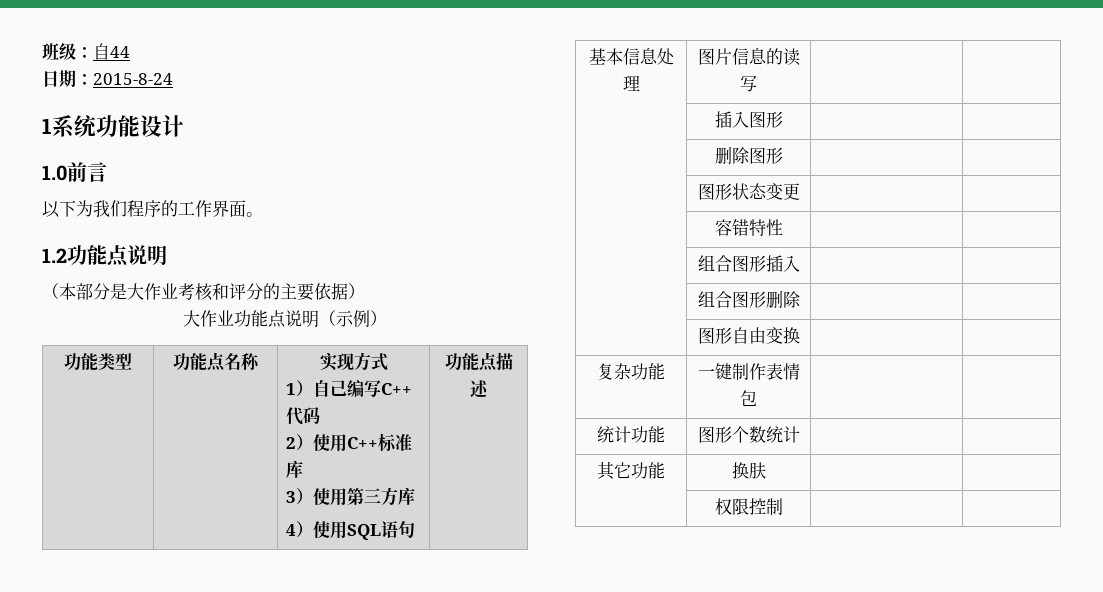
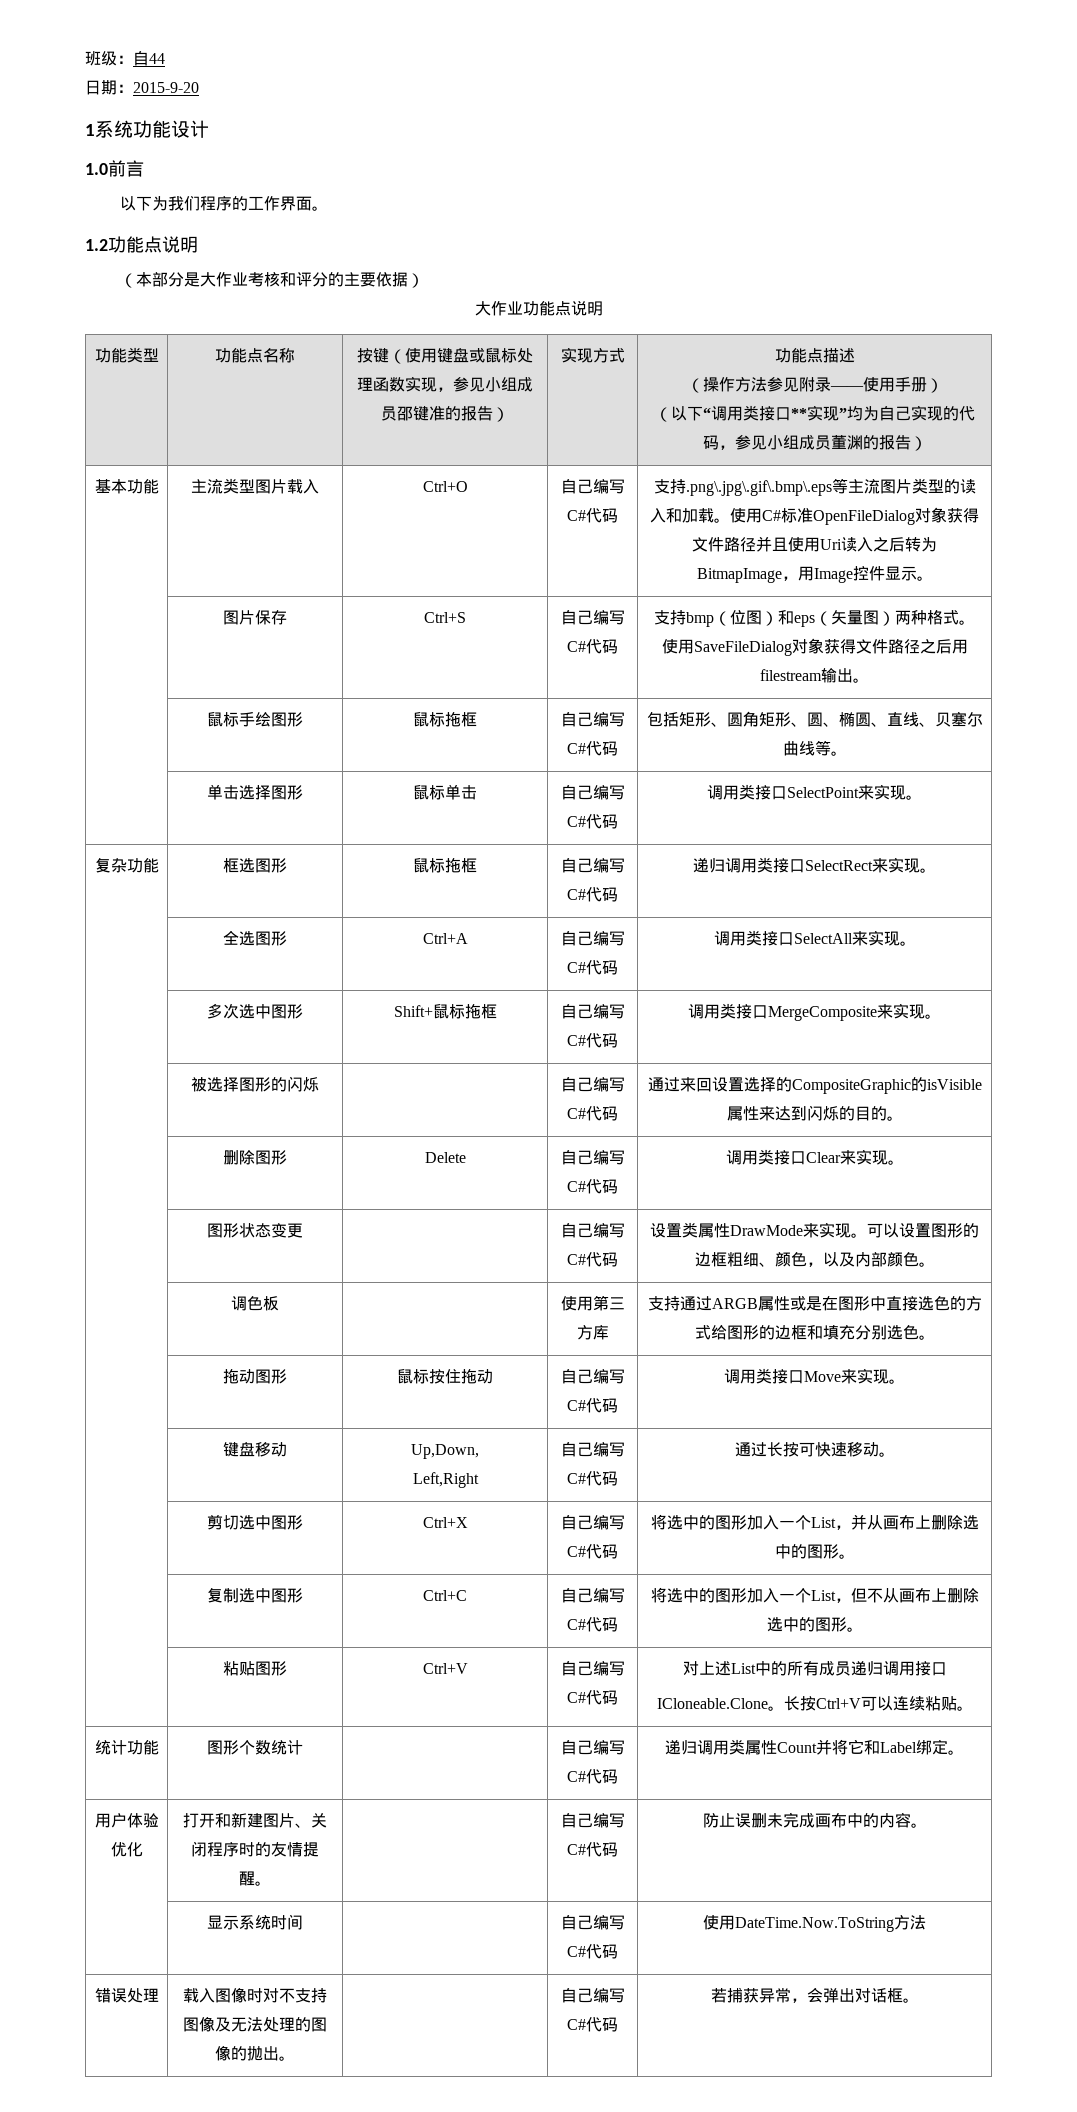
[93,73,173,85] 2015-8-24 -> [133,82,199,93] 2015-9-20
[319,310,387,327] （示例） -> (603, 308) none
[319,352,388,371] [285,380,412,397] [285,407,320,425] [285,433,412,452] [285,460,303,478] [285,487,415,506] [285,520,415,540] [444,352,513,372] [470,380,489,398] [588,48,674,65] [622,75,640,91] [697,48,800,66] [740,75,757,92] [714,111,783,128] [714,146,783,164] [697,183,800,200] [714,219,783,237] [697,255,800,272] [697,290,801,308] [697,327,800,344] [597,363,665,380] [697,363,800,380] [740,390,757,407] 实现方式 // 1）自己编写C++代码 // 2）使用C++标准库 // 3）使用第三方库 // 4）使用SQL语句 | 功能点描述 // 基本信息处理 | 图片信息的读写 | | // | 插入图形 | | // | 删除图形 | | // | 图形状态变更 | | // | 容错特性 | | // | 组合图形插入 | | // | 组合图形删除 | | // | 图形自由变换 | | // 复杂功能 | 一键制作表情包 | | -> [357,348,533,364] [357,376,533,392] [381,406,509,422] [560,347,625,363] [774,348,855,363] [686,377,943,393] [654,405,975,422] [702,435,927,451] [94,479,159,494] [191,478,319,494] [422,481,468,492] [560,479,625,494] [567,508,618,523] [653,478,976,496] [650,507,979,525] [692,536,937,552] [696,566,933,583] [223,610,287,625] [424,612,466,623] [560,610,625,625] [567,639,618,654] [654,610,975,627] [661,638,968,656] [760,668,869,683] [207,712,303,727] [413,712,477,727] [560,712,625,727] [567,741,618,756] [646,711,983,727] [782,740,847,756] [207,784,303,800] [413,784,477,800] [560,785,625,800] [567,814,618,829] [707,784,922,800] [94,858,159,873] [223,858,287,873] [413,858,477,873] [560,858,625,873] [567,887,618,902] [693,857,936,873] [223,930,287,946] [422,933,468,944] [560,931,625,946] [567,960,618,975] [713,930,916,946] [207,1003,303,1019] [393,1004,497,1019] [560,1004,625,1019] [567,1033,618,1048] [688,1003,941,1021] [191,1076,319,1092] [560,1077,625,1092] [567,1106,618,1121] [647,1077,982,1094] [726,1105,903,1121] [223,1150,287,1165] [424,1152,466,1163] [560,1150,625,1165] [567,1179,618,1194] [725,1149,904,1165] [207,1223,303,1238] [560,1223,625,1238] [567,1252,618,1267] [650,1222,979,1238] [694,1252,935,1267] [231,1296,279,1311] [560,1295,625,1311] [576,1325,609,1340] [647,1296,982,1311] [694,1324,935,1340] [223,1369,287,1384] [397,1369,493,1384] [560,1369,625,1384] [567,1398,618,1413] [724,1368,905,1384] [223,1442,287,1457] [411,1444,479,1459] [412,1472,479,1488] [560,1442,625,1457] [567,1471,618,1486] [734,1442,895,1457] [207,1515,303,1530] [422,1517,468,1528] [560,1515,625,1530] [567,1544,618,1559] [650,1514,979,1530] [774,1544,855,1559] [207,1588,303,1603] [423,1590,467,1601] [560,1588,625,1603] [567,1617,618,1632] [650,1587,979,1603] [766,1617,863,1632] [223,1661,287,1676] [422,1663,468,1674] [560,1661,625,1676] [567,1690,618,1705] [682,1661,947,1676] [656,1696,973,1711] 按键（使用键盘或鼠标处理函数实现，参见小组成员邵键准的报告） | 实现方式 | 功能点描述 // （操作方法参见附录——使用手册） // （以下“调用类接口**实现”均为自己实现的代码，参见小组成员董渊的报告） // 基本功能 | 主流类型图片载入 | Ctrl+O | 自己编写C#代码 | 支持.png\.jpg\.gif\.bmp\.eps等主流图片类型的读入和加载。使用C#标准OpenFileDialog对象获得文件路径并且使用Uri读入之后转为BitmapImage，用Image控件显示。 // | 图片保存 | Ctrl+S | 自己编写C#代码 | 支持bmp（位图）和eps（矢量图）两种格式。使用SaveFileDialog对象获得文件路径之后用filestream输出。 // | 鼠标手绘图形 | 鼠标拖框 | 自己编写C#代码 | 包括矩形、圆角矩形、圆、椭圆、直线、贝塞尔曲线等。 // | 单击选择图形 | 鼠标单击 | 自己编写C#代码 | 调用类接口SelectPoint来实现。 // 复杂功能 | 框选图形 | 鼠标拖框 | 自己编写C#代码 | 递归调用类接口SelectRect来实现。 // | 全选图形 | Ctrl+A | 自己编写C#代码 | 调用类接口SelectAll来实现。 // | 多次选中图形 | Shift+鼠标拖框 | 自己编写C#代码 | 调用类接口MergeComposite来实现。 // | 被选择图形的闪烁 | | 自己编写C#代码 | 通过来回设置选择的CompositeGraphic的isVisible属性来达到闪烁的目的。 // | 删除图形 | Delete | 自己编写C#代码 | 调用类接口Clear来实现。 // | 图形状态变更 | | 自己编写C#代码 | 设置类属性DrawMode来实现。可以设置图形的边框粗细、颜色，以及内部颜色。 // | 调色板 | | 使用第三方库 | 支持通过ARGB属性或是在图形中直接选色的方式给图形的边框和填充分别选色。 // | 拖动图形 | 鼠标按住拖动 | 自己编写C#代码 | 调用类接口Move来实现。 // | 键盘移动 | Up,Down, // Left,Right | 自己编写C#代码 | 通过长按可快速移动。 // | 剪切选中图形 | Ctrl+X | 自己编写C#代码 | 将选中的图形加入一个List，并从画布上删除选中的图形。 // | 复制选中图形 | Ctrl+C | 自己编写C#代码 | 将选中的图形加入一个List，但不从画布上删除选中的图形。 // | 粘贴图形 | Ctrl+V | 自己编写C#代码 | 对上述List中的所有成员递归调用接口 // ICloneable.Clone。长按Ctrl+V可以连续粘贴。
[597,461,665,480] [731,462,766,479] [714,498,783,515] // 其它功能 | 换肤 | | // | 权限控制 | | -> [560,1740,625,1755] [567,1769,618,1784] [665,1739,964,1755] [94,1813,159,1828] [110,1842,143,1857] [183,1812,327,1828] [191,1841,319,1857] [239,1871,271,1886] [560,1813,625,1828] [567,1842,618,1857] [702,1812,927,1828] [207,1914,303,1930] [560,1915,625,1930] [567,1944,618,1959] [703,1915,926,1932] [94,1988,159,2003] [183,1988,327,2003] [183,2017,327,2032] [215,2046,295,2061] [560,1988,625,2003] [567,2017,618,2032] [710,1987,919,2003] 自己编写C#代码 | 递归调用类属性Count并将它和Label绑定。 // 用户体验优化 | 打开和新建图片、关闭程序时的友情提醒。 | | 自己编写C#代码 | 防止误删未完成画布中的内容。 // | 显示系统时间 | | 自己编写C#代码 | 使用DateTime.Now.ToString方法 // 错误处理 | 载入图像时对不支持图像及无法处理的图像的抛出。 | | 自己编写C#代码 | 若捕获异常，会弹出对话框。

